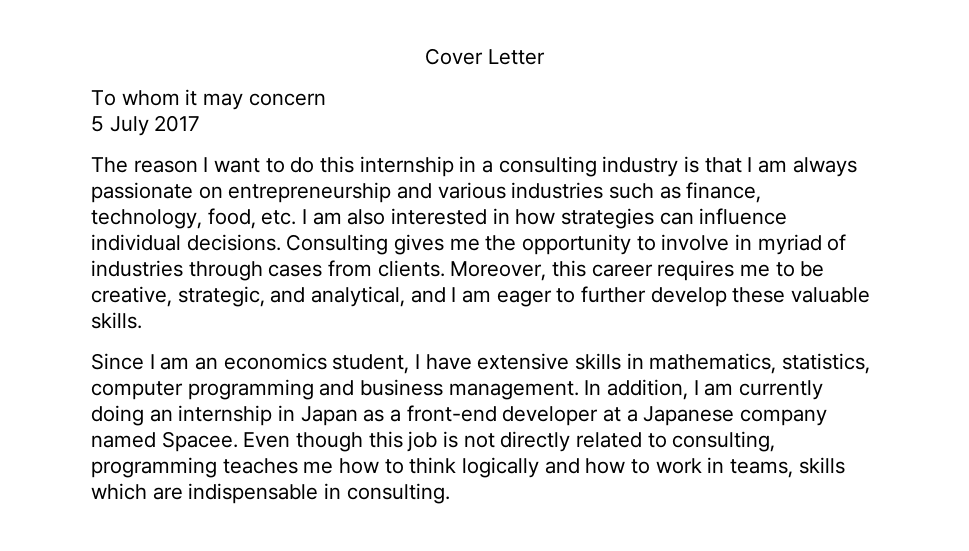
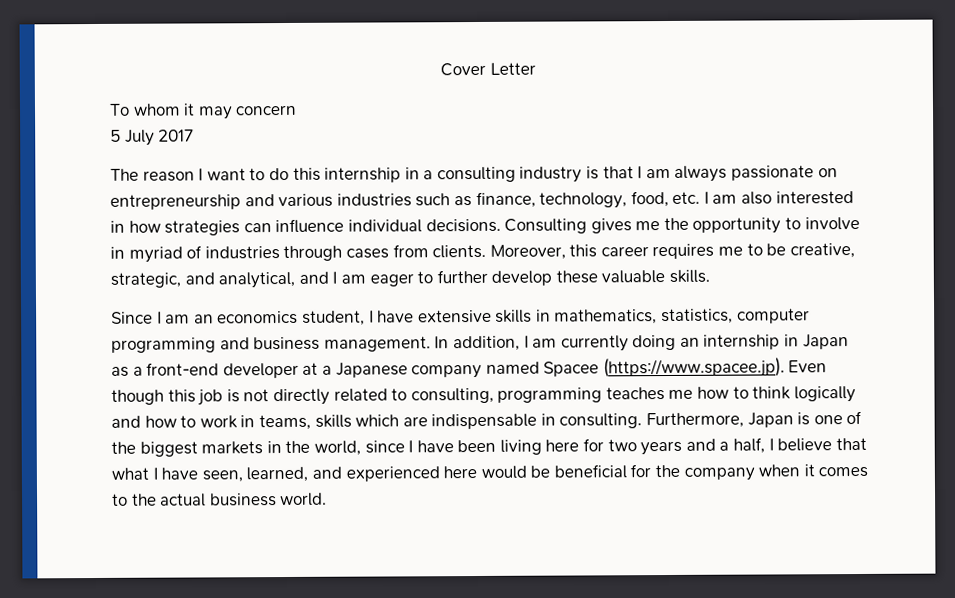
[161,431,238,452] Spacee. -> [543,357,785,378] Spacee (https://www.spacee.jp).
(450, 493) none -> [646,410,863,429] [111,437,867,457] [111,464,869,483] [112,492,328,507] Furthermore, Japan is one of the biggest markets in the world, since I have been living here for two years and a half, I believe that what I have seen, learned, and experienced here would be beneficial for the company when it comes to the actual business world.

